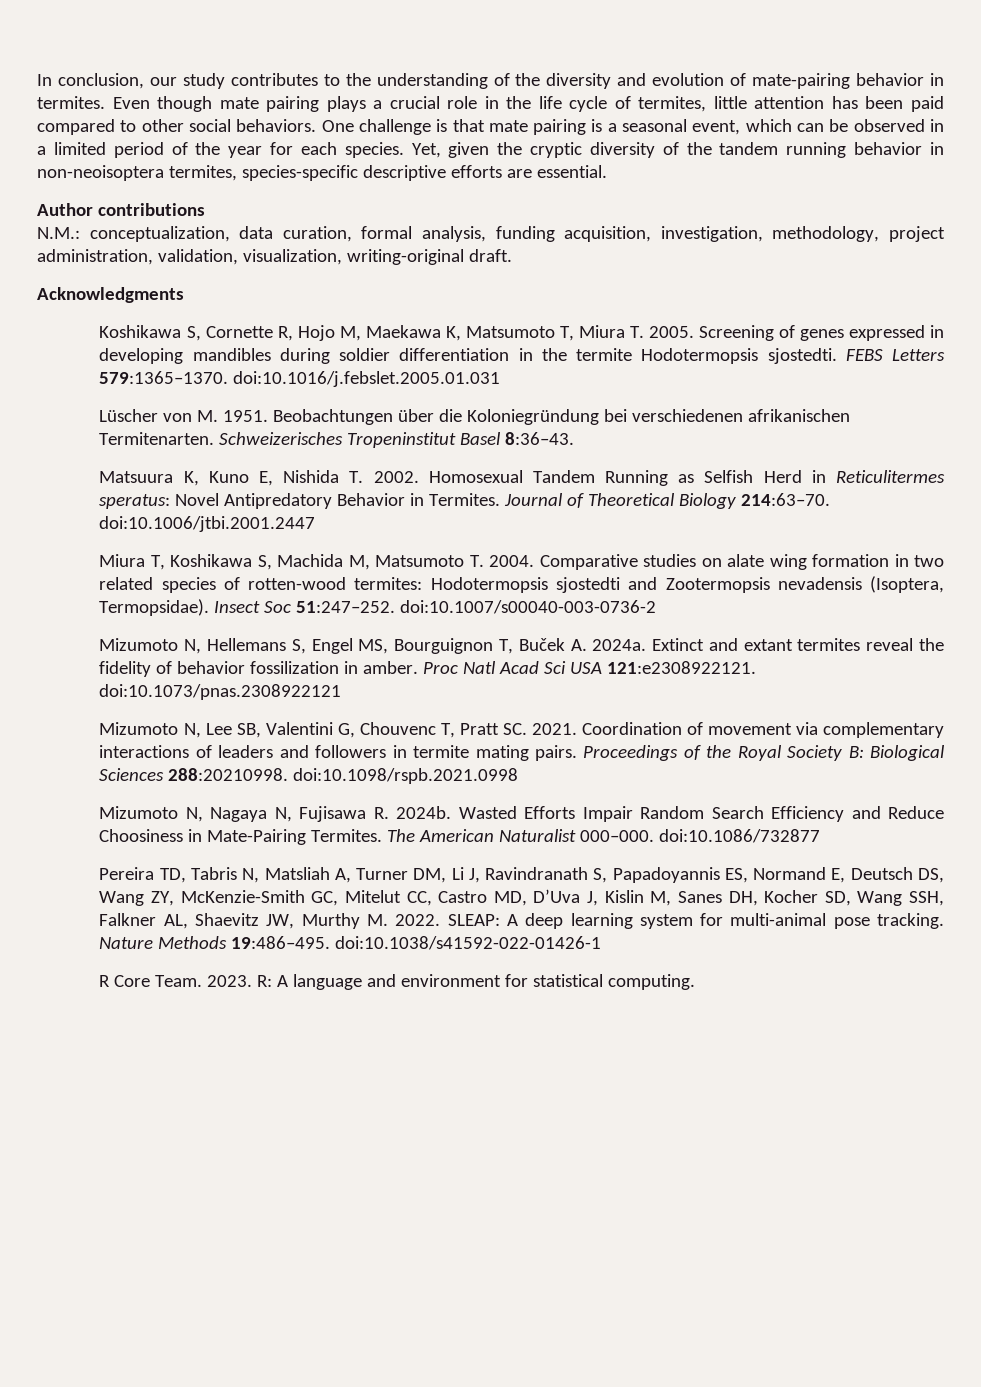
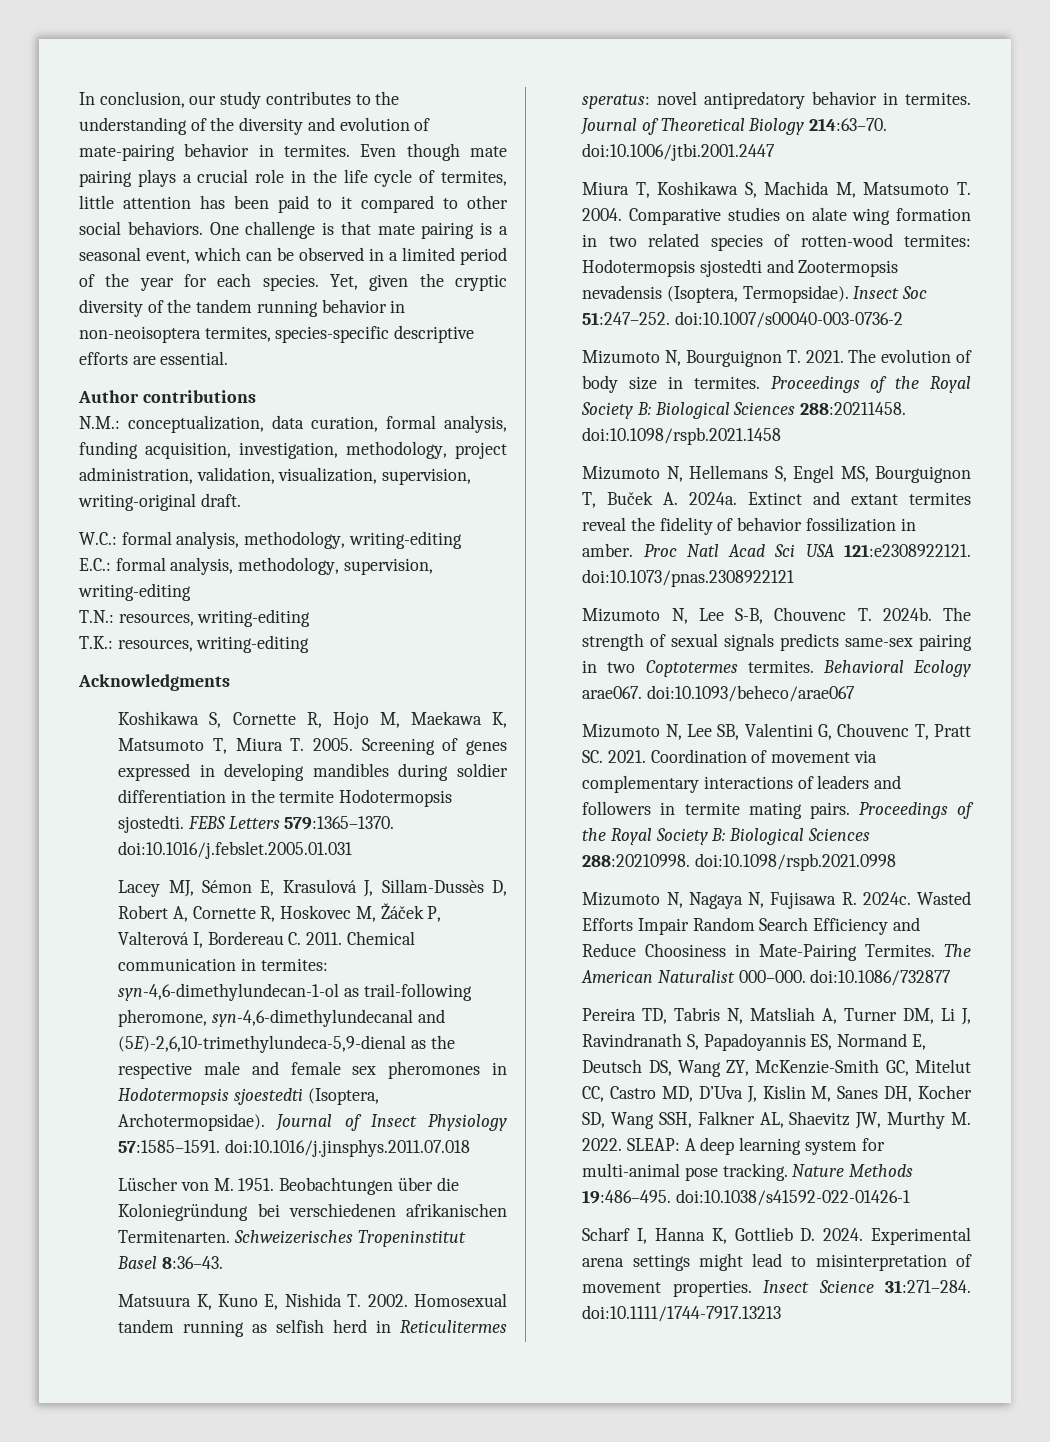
(944, 104) none -> [317,196,353,209] to it
(342, 257) none -> [382,468,472,485] supervision,
(512, 255) none -> [79,531,462,549] [79,557,433,575] [78,583,191,601] [79,609,311,627] [79,635,310,653] // W.C.: formal analysis, methodology, writing-editing // E.C.: formal analysis, methodology, supervision, writing-editing // T.N.: resources, writing-editing // T.K.: resources, writing-editing
(501, 379) none -> [118,879,508,897] [118,903,442,922] [118,931,415,948] [118,958,328,971] [118,983,472,1001] [118,1009,445,1027] [118,1035,455,1053] [118,1061,507,1079] [118,1088,379,1105] [118,1113,508,1131] [118,1139,471,1157] // Lacey MJ, Sémon E, Krasulová J, Sillam-Dussès D, Robert A, Cornette R, Hoskovec M, Žáček P, Valterová I, Bordereau C. 2011. Chemical communication in termites: syn-4,6-dimethylundecan-1-ol as trail-following pheromone, syn-4,6-dimethylundecanal and (5E)-2,6,10-trimethylundeca-5,9-dienal as the respective male and female sex pheromones in Hodotermopsis sjoestedti (Isoptera, Archotermopsidae). Journal of Insect Physiology 57:1585–1591. doi:10.1016/j.jinsphys.2011.07.018
[532,470,946,486] [99,493,501,509] Tandem Running as Selfish Herd in Reticulitermes speratus: Novel Antipredatory Behavior in Termites. -> [118,1319,507,1337] [582,91,971,109] tandem running as selfish herd in Reticulitermes speratus: novel antipredatory behavior in termites.
(657, 607) none -> [582,349,972,367] [582,375,971,393] [581,402,907,419] [582,427,782,445] // Mizumoto N, Bourguignon T. 2021. The evolution of body size in termites. Proceedings of the Royal Society B: Biological Sciences 288:20211458. doi:10.1098/rspb.2021.1458
(342, 692) none -> [582,607,971,624] [582,633,972,651] [582,660,971,677] [582,685,856,702] // Mizumoto N, Lee S-B, Chouvenc T. 2024b. The strength of sexual signals predicts same-sex pairing in two Coptotermes termites. Behavioral Ecology arae067. doi:10.1093/beheco/arae067
[396,806,452,819] 2024b. -> [862,892,911,905] 2024c.
[99,974,696,990] R Core Team. 2023. R: A language and environment for statistical computing. -> [582,1227,971,1245] [582,1253,972,1271] [582,1280,971,1297] [582,1305,782,1322] Scharf I, Hanna K, Gottlieb D. 2024. Experimental arena settings might lead to misinterpretation of movement properties. Insect Science 31:271–284. doi:10.1111/1744-7917.13213

